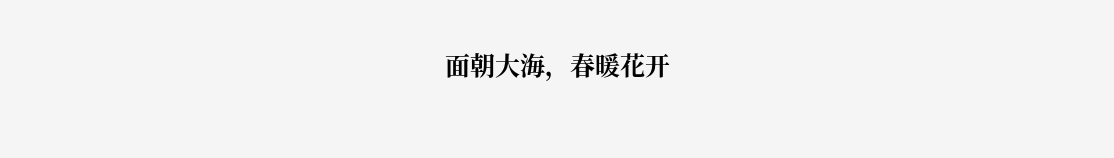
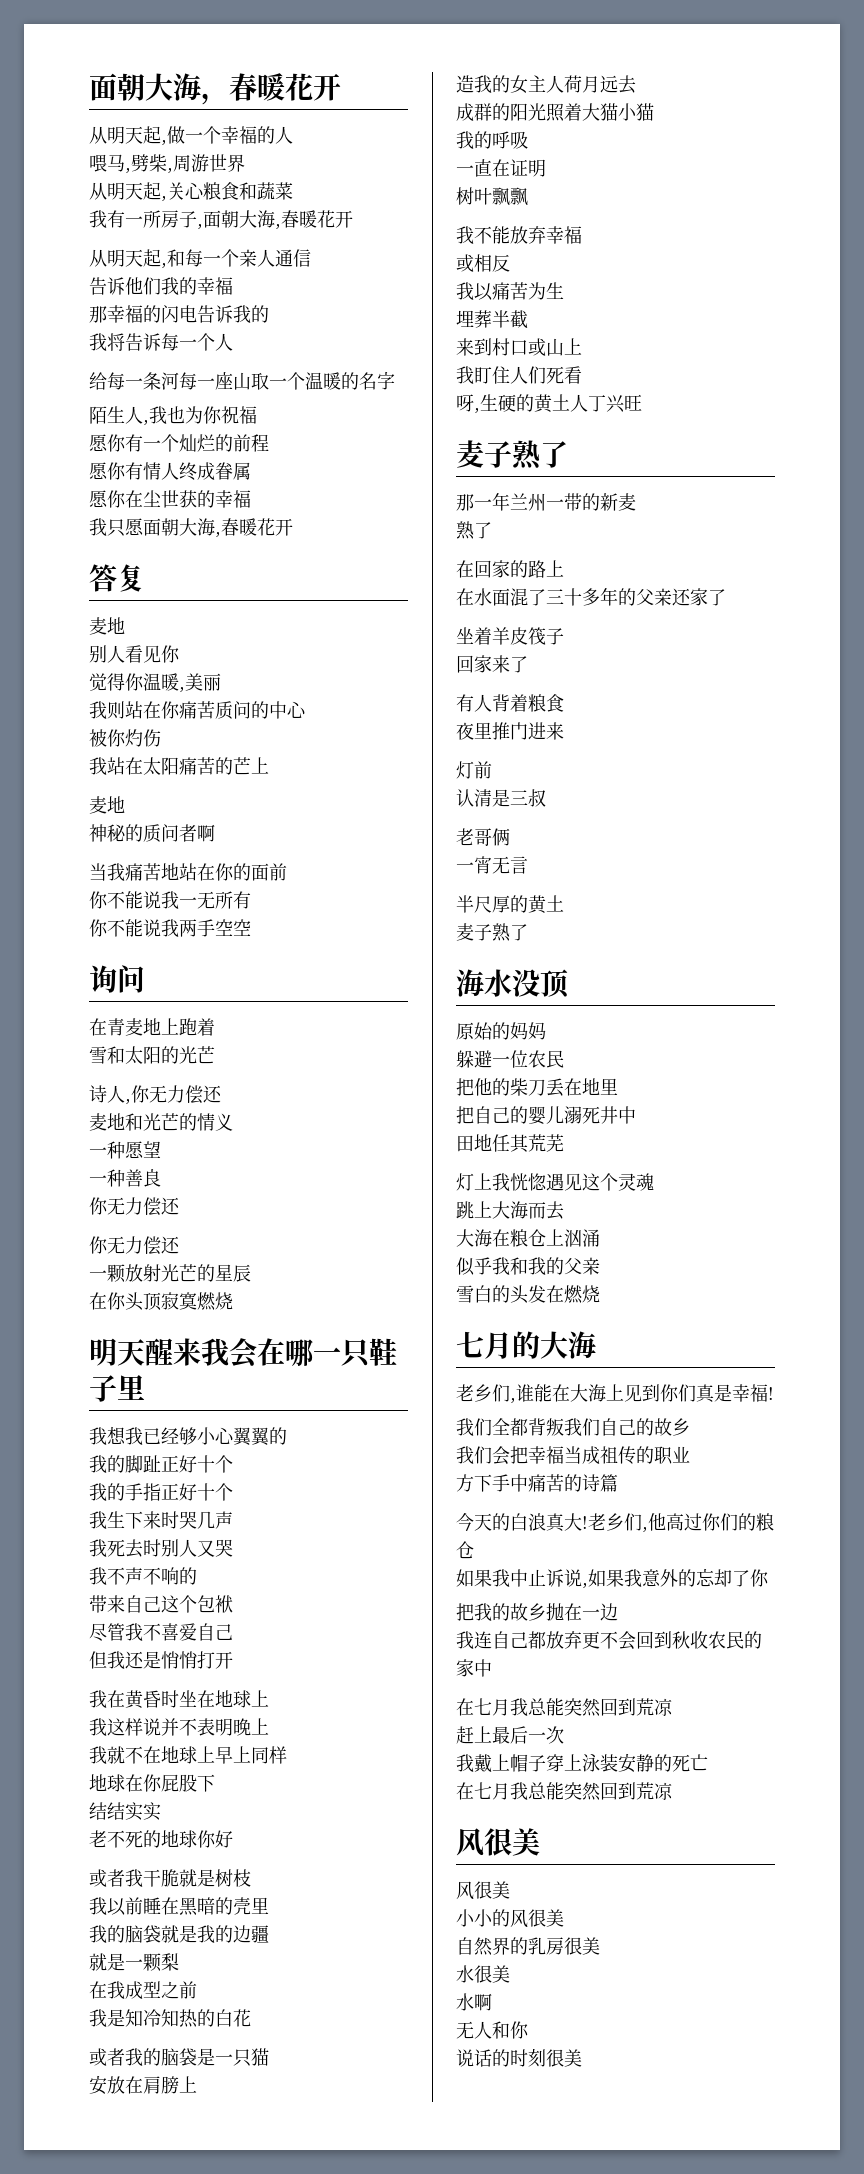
[444,53,670,82] 面朝大海，春暖花开 -> [89,73,341,105] [89,126,293,146] [89,154,245,174] [89,182,293,202] [89,210,353,230] [89,249,311,269] [89,277,233,295] [89,305,269,323] [89,333,233,351] [89,371,395,390] [89,406,257,426] [89,434,269,452] [89,462,251,481] [89,490,251,508] [89,518,293,538] [89,564,145,592] [89,617,125,635] [89,645,180,663] [89,673,221,693] [89,701,306,720] [89,729,161,747] [89,757,269,775] [89,796,125,814] [89,824,215,843] [89,863,287,881] [89,891,251,909] [89,919,251,937] [89,965,145,993] [89,1018,215,1036] [89,1046,215,1064] [89,1085,222,1105] [89,1113,233,1131] [89,1141,161,1159] [89,1169,161,1187] [89,1197,180,1216] [89,1236,180,1255] [89,1264,251,1283] [89,1292,233,1311] [89,1338,397,1368] [89,1375,145,1402] [89,1426,287,1446] [89,1455,233,1473] [89,1483,233,1501] [89,1511,233,1529] [89,1539,233,1558] [89,1567,197,1585] [89,1595,233,1613] [89,1623,233,1642] [89,1651,233,1669] [89,1690,269,1709] [89,1718,269,1736] [89,1746,287,1764] [89,1774,215,1792] [89,1802,161,1821] [89,1830,233,1848] [89,1869,251,1887] [89,1897,269,1916] [89,1925,269,1943] [89,1953,179,1972] [89,1981,197,1999] [89,2009,251,2028] [89,2048,269,2067] [89,2075,197,2095] [456,75,636,94] [456,103,654,122] [456,131,528,149] [456,159,546,177] [456,187,528,206] [456,226,582,244] [456,254,510,272] [456,282,564,301] [456,310,528,329] [456,338,582,356] [456,366,582,384] [456,394,642,414] [456,440,568,470] [456,492,636,511] [456,521,492,540] [456,560,564,578] [456,587,726,606] [456,627,564,645] [456,655,528,673] [456,694,564,712] [456,722,564,740] [456,761,492,779] [456,789,546,807] [456,828,510,846] [456,856,528,874] [456,895,564,914] [456,923,528,942] [456,969,570,998] [456,1022,546,1040] [456,1050,564,1068] [456,1078,618,1097] [456,1106,636,1125] [456,1134,564,1153] [456,1173,654,1191] [456,1201,564,1220] [456,1229,600,1247] [456,1257,600,1276] [456,1285,600,1304] [456,1331,596,1359] [456,1384,774,1404] [456,1418,690,1436] [456,1446,690,1465] [456,1474,618,1492] [456,1513,774,1533] [456,1541,474,1559] [456,1568,769,1589] [456,1603,618,1621] [456,1631,762,1650] [456,1659,492,1677] [456,1698,673,1717] [456,1726,564,1744] [456,1753,708,1773] [456,1782,673,1801] [456,1828,540,1856] [456,1881,510,1900] [456,1909,564,1928] [456,1937,600,1956] [456,1965,510,1983] [456,1993,492,2011] [456,2021,529,2039] [456,2048,582,2067] 面朝大海，春暖花开 // 从明天起,做一个幸福的人 // 喂马,劈柴,周游世界 // 从明天起,关心粮食和蔬菜 // 我有一所房子,面朝大海,春暖花开 // 从明天起,和每一个亲人通信 // 告诉他们我的幸福 // 那幸福的闪电告诉我的 // 我将告诉每一个人 // 给每一条河每一座山取一个温暖的名字 // 陌生人,我也为你祝福 // 愿你有一个灿烂的前程 // 愿你有情人终成眷属 // 愿你在尘世获的幸福 // 我只愿面朝大海,春暖花开 // 答复 // 麦地 // 别人看见你 // 觉得你温暖,美丽 // 我则站在你痛苦质问的中心 // 被你灼伤 // 我站在太阳痛苦的芒上 // 麦地 // 神秘的质问者啊 // 当我痛苦地站在你的面前 // 你不能说我一无所有 // 你不能说我两手空空 // 询问 // 在青麦地上跑着 // 雪和太阳的光芒 // 诗人,你无力偿还 // 麦地和光芒的情义 // 一种愿望 // 一种善良 // 你无力偿还 // 你无力偿还 // 一颗放射光芒的星辰 // 在你头顶寂寞燃烧 // 明天醒来我会在哪一只鞋子里 // 我想我已经够小心翼翼的 // 我的脚趾正好十个 // 我的手指正好十个 // 我生下来时哭几声 // 我死去时别人又哭 // 我不声不响的 // 带来自己这个包袱 // 尽管我不喜爱自己 // 但我还是悄悄打开 // 我在黄昏时坐在地球上 // 我这样说并不表明晚上 // 我就不在地球上早上同样 // 地球在你屁股下 // 结结实实 // 老不死的地球你好 // 或者我干脆就是树枝 // 我以前睡在黑暗的壳里 // 我的脑袋就是我的边疆 // 就是一颗梨 // 在我成型之前 // 我是知冷知热的白花 // 或者我的脑袋是一只猫 // 安放在肩膀上 // 造我的女主人荷月远去 // 成群的阳光照着大猫小猫 // 我的呼吸 // 一直在证明 // 树叶飘飘 // 我不能放弃幸福 // 或相反 // 我以痛苦为生 // 埋葬半截 // 来到村口或山上 // 我盯住人们死看 // 呀,生硬的黄土人丁兴旺 // 麦子熟了 // 那一年兰州一带的新麦 // 熟了 // 在回家的路上 // 在水面混了三十多年的父亲还家了 // 坐着羊皮筏子 // 回家来了 // 有人背着粮食 // 夜里推门进来 // 灯前 // 认清是三叔 // 老哥俩 // 一宵无言 // 半尺厚的黄土 // 麦子熟了 // 海水没顶 // 原始的妈妈 // 躲避一位农民 // 把他的柴刀丢在地里 // 把自己的婴儿溺死井中 // 田地任其荒芜 // 灯上我恍惚遇见这个灵魂 // 跳上大海而去 // 大海在粮仓上汹涌 // 似乎我和我的父亲 // 雪白的头发在燃烧 // 七月的大海 // 老乡们,谁能在大海上见到你们真是幸福! // 我们全都背叛我们自己的故乡 // 我们会把幸福当成祖传的职业 // 方下手中痛苦的诗篇 // 今天的白浪真大!老乡们,他高过你们的粮仓 // 如果我中止诉说,如果我意外的忘却了你 // 把我的故乡抛在一边 // 我连自己都放弃更不会回到秋收农民的家中 // 在七月我总能突然回到荒凉 // 赶上最后一次 // 我戴上帽子穿上泳装安静的死亡 // 在七月我总能突然回到荒凉 // 风很美 // 风很美 // 小小的风很美 // 自然界的乳房很美 // 水很美 // 水啊 // 无人和你 // 说话的时刻很美

